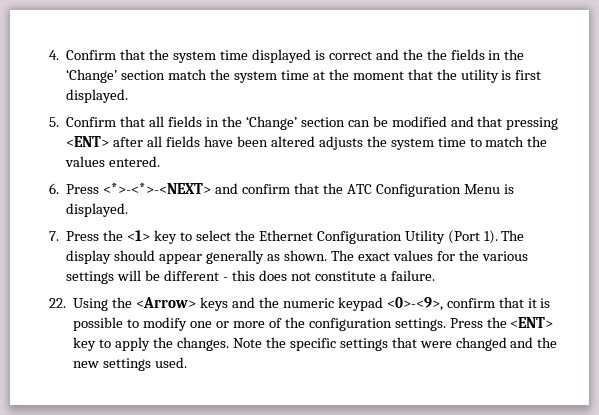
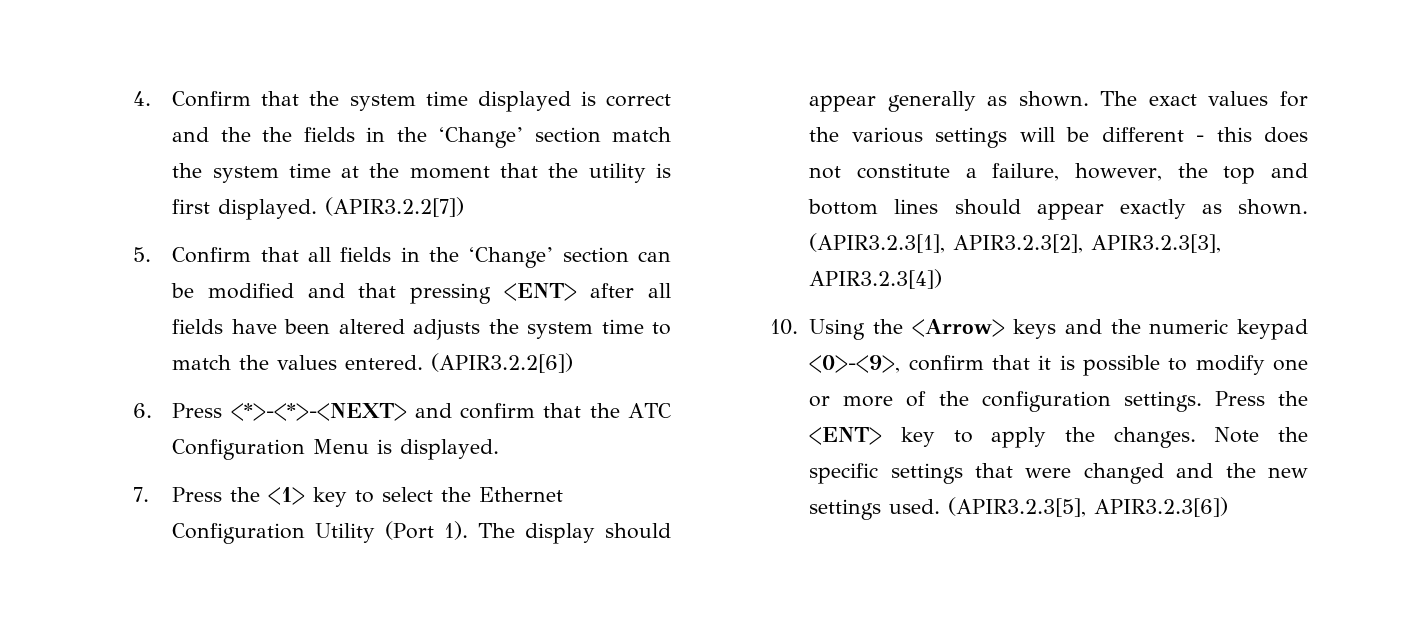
(129, 96) none -> [325,197,465,217] (APIR3.2.2[7])
(161, 161) none -> [431,353,574,373] (APIR3.2.2[6])
[390,270,435,281] [49,298,67,308] failure. // 22. -> [992,163,1308,184] [808,199,1308,220] [809,233,1222,253] [809,269,943,289] [770,319,799,335] failure, however, the top and bottom lines should appear exactly as shown. (APIR3.2.3[1], APIR3.2.3[2], APIR3.2.3[3], APIR3.2.3[4]) // 10.
(188, 362) none -> [948,497,1229,517] (APIR3.2.3[5], APIR3.2.3[6])

